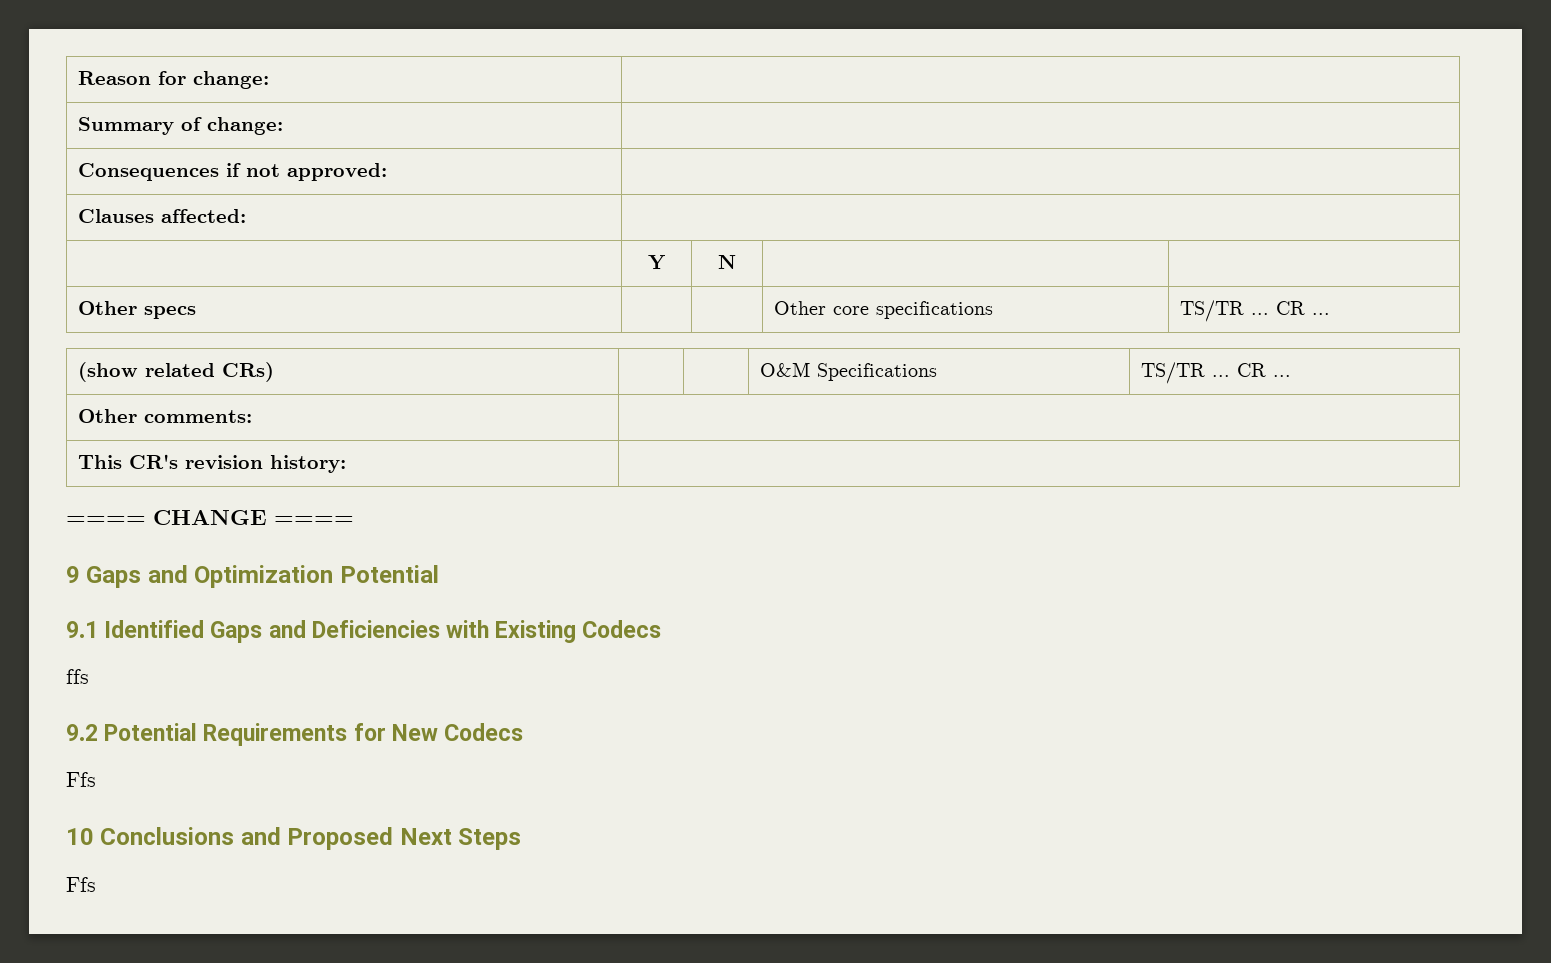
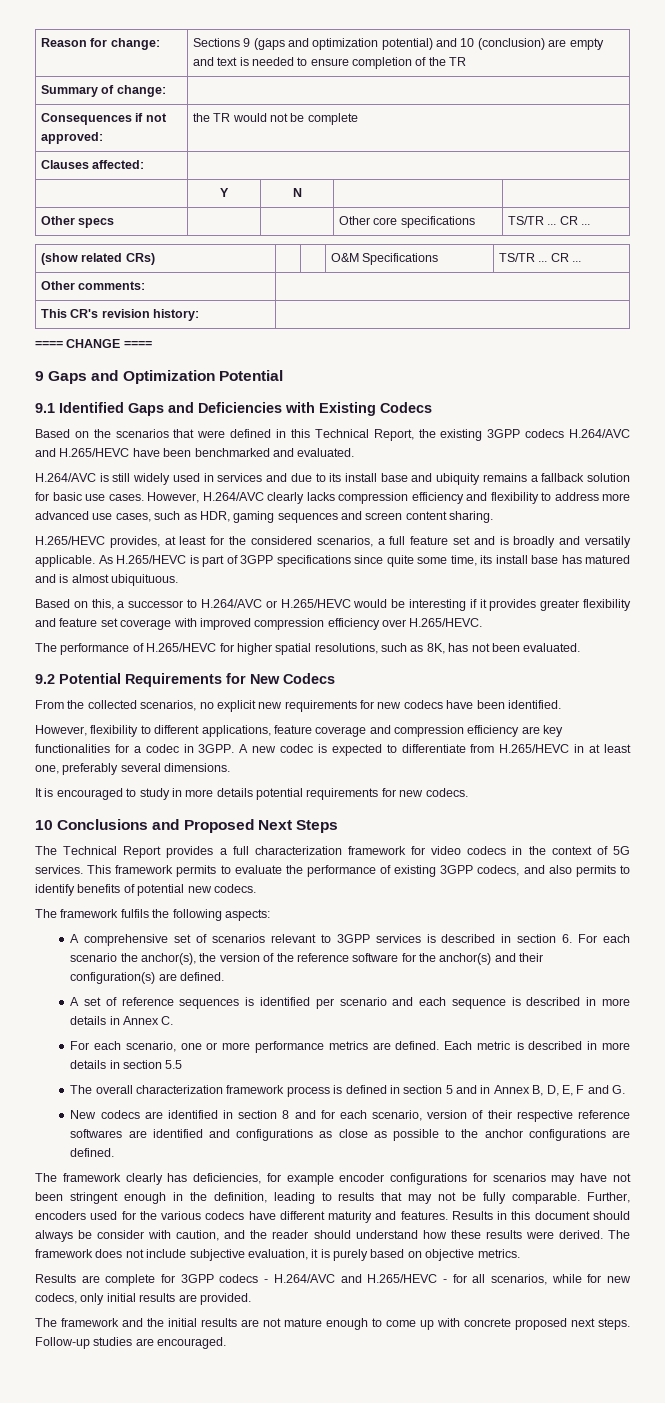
(269, 80) none -> [192,38,604,50] [192,57,467,69] Sections 9 (gaps and optimization potential) and 10 (conclusion) are empty and text is needed to ensure completion of the TR
(387, 172) none -> [192,113,358,125] the TR would not be complete
[66,669,89,684] ffs -> [35,429,631,441] [35,448,355,457] [35,473,630,485] [35,492,630,504] [35,511,494,523] [35,536,631,548] [35,555,630,567] [35,574,179,586] [35,599,631,611] [35,618,483,630] [35,643,581,655] Based on the scenarios that were defined in this Technical Report, the existing 3GPP codecs H.264/AVC and H.265/HEVC have been benchmarked and evaluated. // H.264/AVC is still widely used in services and due to its install base and ubiquity remains a fallback solution for basic use cases. However, H.264/AVC clearly lacks compression efficiency and flexibility to address more advanced use cases, such as HDR, gaming sequences and screen content sharing. // H.265/HEVC provides, at least for the considered scenarios, a full feature set and is broadly and versatily applicable. As H.265/HEVC is part of 3GPP specifications since quite some time, its install base has matured and is almost ubiquituous. // Based on this, a successor to H.264/AVC or H.265/HEVC would be interesting if it provides greater flexibility and feature set coverage with improved compression efficiency over H.265/HEVC. // The performance of H.265/HEVC for higher spatial resolutions, such as 8K, has not been evaluated.
[66,772,96,787] Ffs -> [35,700,561,712] [35,725,564,737] [35,744,631,756] [35,763,231,775] [35,788,468,800] From the collected scenarios, no explicit new requirements for new codecs have been identified. // However, flexibility to different applications, feature coverage and compression efficiency are key functionalities for a codec in 3GPP. A new codec is expected to differentiate from H.265/HEVC in at least one, preferably several dimensions. // It is encouraged to study in more details potential requirements for new codecs.
[66,877,96,892] Ffs -> [35,846,630,858] [35,865,630,877] [35,884,256,896] [35,909,270,921] [70,934,631,946] [70,953,544,965] [70,972,225,984] [70,997,631,1009] [70,1016,174,1025] [70,1041,631,1053] [70,1060,183,1069] [70,1085,626,1097] [70,1110,631,1122] [70,1129,630,1141] [70,1148,115,1157] [35,1173,631,1185] [35,1192,630,1204] [35,1211,630,1223] [35,1230,630,1242] [35,1249,520,1261] [35,1274,631,1286] [35,1293,251,1305] [35,1318,630,1330] [35,1337,227,1349] The Technical Report provides a full characterization framework for video codecs in the context of 5G services. This framework permits to evaluate the performance of existing 3GPP codecs, and also permits to identify benefits of potential new codecs. // The framework fulfils the following aspects: // A comprehensive set of scenarios relevant to 3GPP services is described in section 6. For each scenario the anchor(s), the version of the reference software for the anchor(s) and their configuration(s) are defined. // A set of reference sequences is identified per scenario and each sequence is described in more details in Annex C. // For each scenario, one or more performance metrics are defined. Each metric is described in more details in section 5.5 // The overall characterization framework process is defined in section 5 and in Annex B, D, E, F and G. // New codecs are identified in section 8 and for each scenario, version of their respective reference softwares are identified and configurations as close as possible to the anchor configurations are defined. // The framework clearly has deficiencies, for example encoder configurations for scenarios may have not been stringent enough in the definition, leading to results that may not be fully comparable. Further, encoders used for the various codecs have different maturity and features. Results in this document should always be consider with caution, and the reader should understand how these results were derived. The framework does not include subjective evaluation, it is purely based on objective metrics. // Results are complete for 3GPP codecs - H.264/AVC and H.265/HEVC - for all scenarios, while for new codecs, only initial results are provided. // The framework and the initial results are not mature enough to come up with concrete proposed next steps. Follow-up studies are encouraged.

